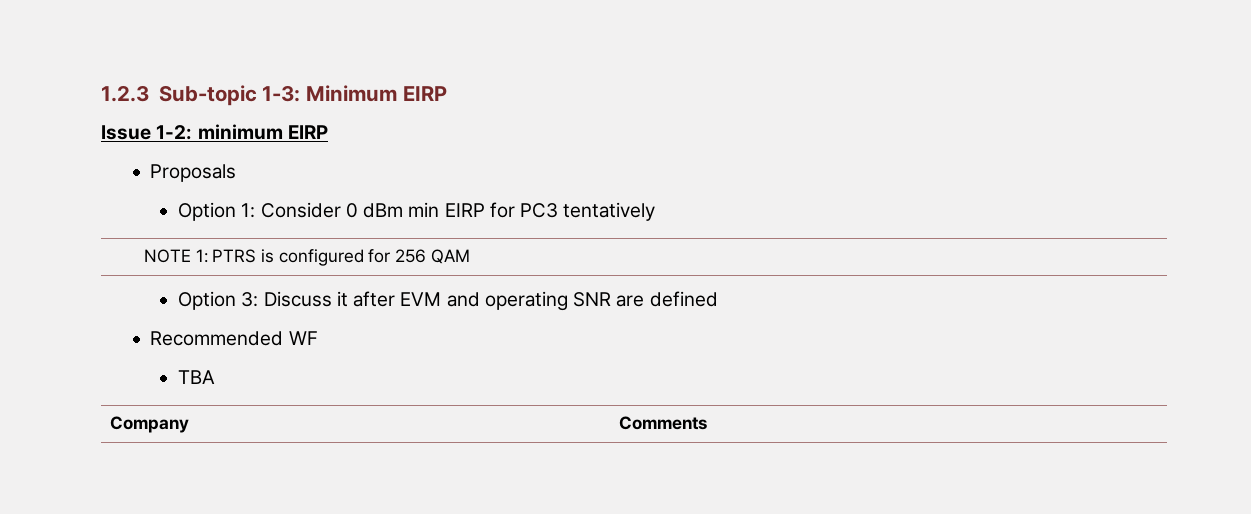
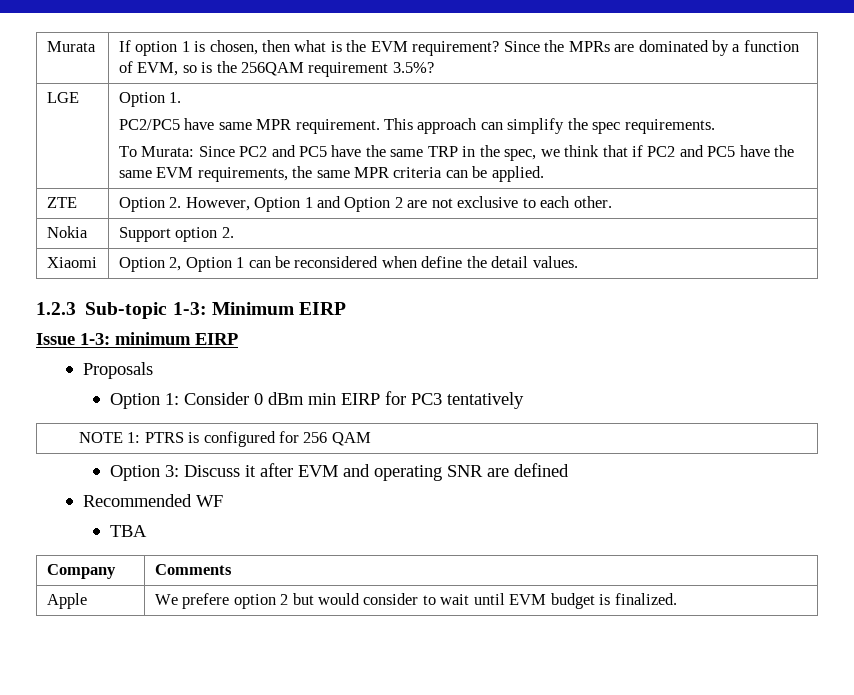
(101, 93) none -> [46,41,96,52] [118,40,799,56] [118,61,434,77] [46,92,79,103] [118,92,182,107] [118,118,715,134] [118,145,795,161] [118,166,544,182] [46,197,77,208] [118,196,612,212] [46,226,88,238] [118,227,234,242] [46,257,97,268] [118,256,578,272] Murata | If option 1 is chosen, then what is the EVM requirement? Since the MPRs are dominated by a function of EVM, so is the 256QAM requirement 3.5%? // LGE | Option 1. // PC2/PC5 have same MPR requirement. This approach can simplify the spec requirements. // To Murata: Since PC2 and PC5 have the same TRP in the spec, we think that if PC2 and PC5 have the same EVM requirements, the same MPR criteria can be applied. // ZTE | Option 2. However, Option 1 and Option 2 are not exclusive to each other. // Nokia | Support option 2. // Xiaomi | Option 2, Option 1 can be reconsidered when define the detail values. //
[156,125,193,140] 1-2: -> [80,333,110,345] 1-3:
(708, 423) none -> [46,593,87,609] [154,593,677,609] // Apple | We prefere option 2 but would consider to wait until EVM budget is finalized.

